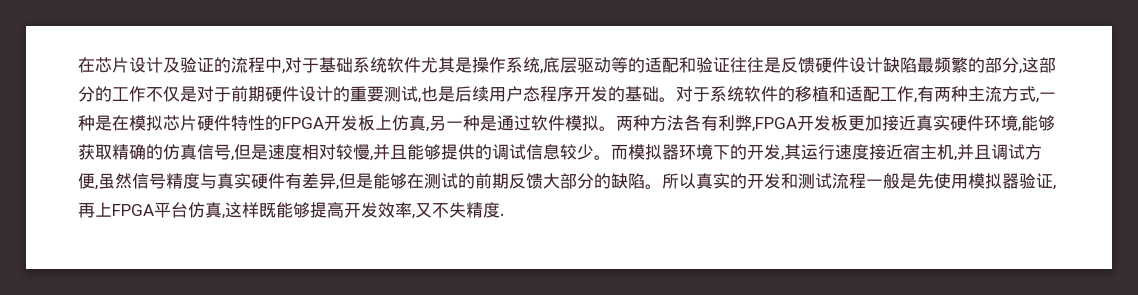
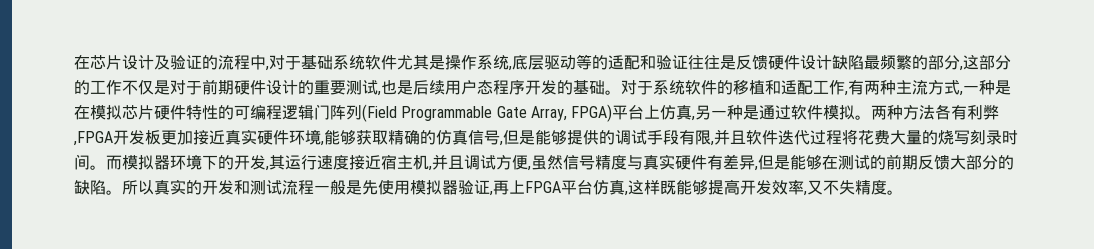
[282,115,375,131] FPGA开发板 -> [234,104,645,122] 可编程逻辑门阵列(Field Programmable Gate Array, FPGA)平台
[268,144,594,161] 速度相对较慢,并且能够提供的调试信息较少 -> [535,129,1018,146] [74,154,90,170] 能够提供的调试手段有限,并且软件迭代过程将花费大量的烧写刻录时间
[500,213,504,216] . -> [887,190,903,195] 。

